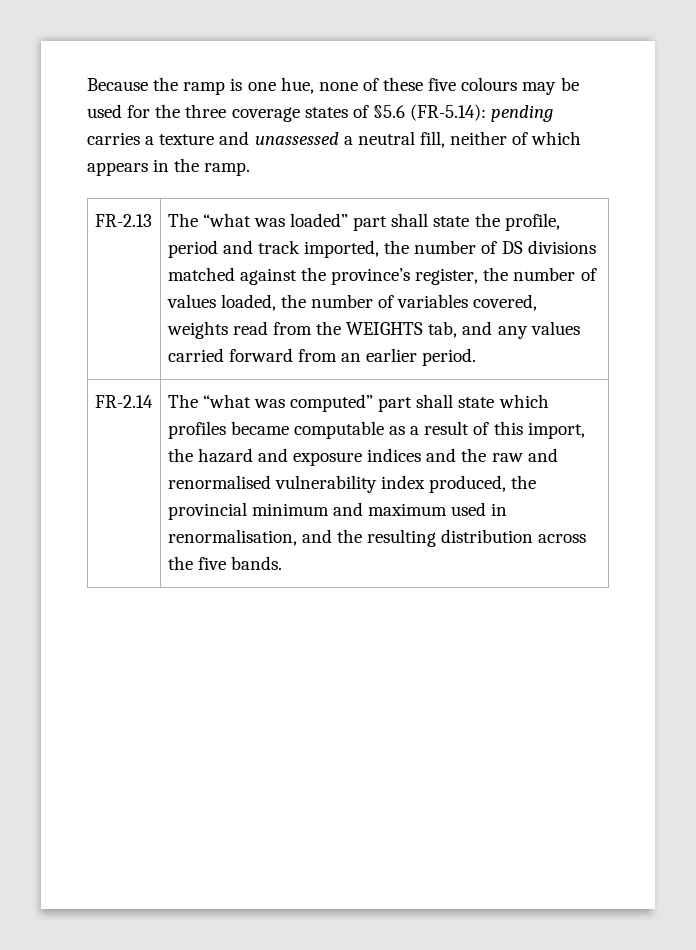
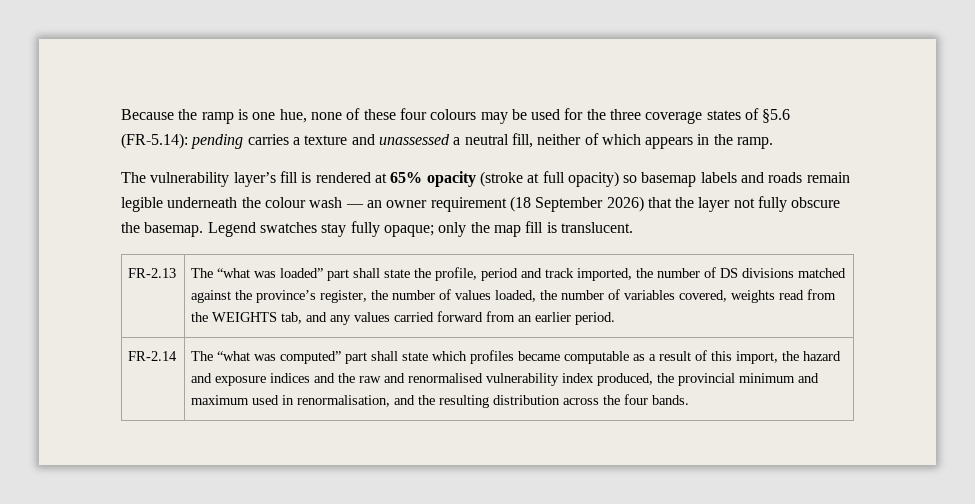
[428,78,457,91] five -> [399,108,427,120] four
(251, 169) none -> [121,171,850,187] [121,196,841,212] [121,221,633,237] // The vulnerability layer’s fill is rendered at 65% opacity (stroke at full opacity) so basemap labels and roads remain legible underneath the colour wash — an owner requirement (18 September 2026) that the layer not fully obscure the basemap. Legend swatches stay fully opaque; only the map fill is translucent.
[197,557,226,570] five -> [624,394,649,405] four

